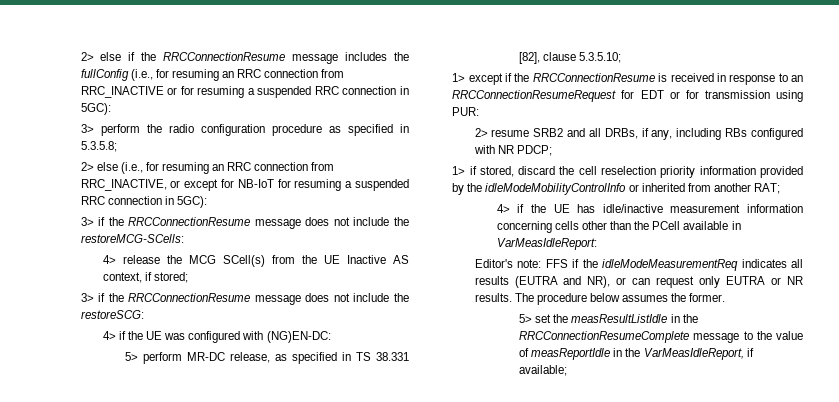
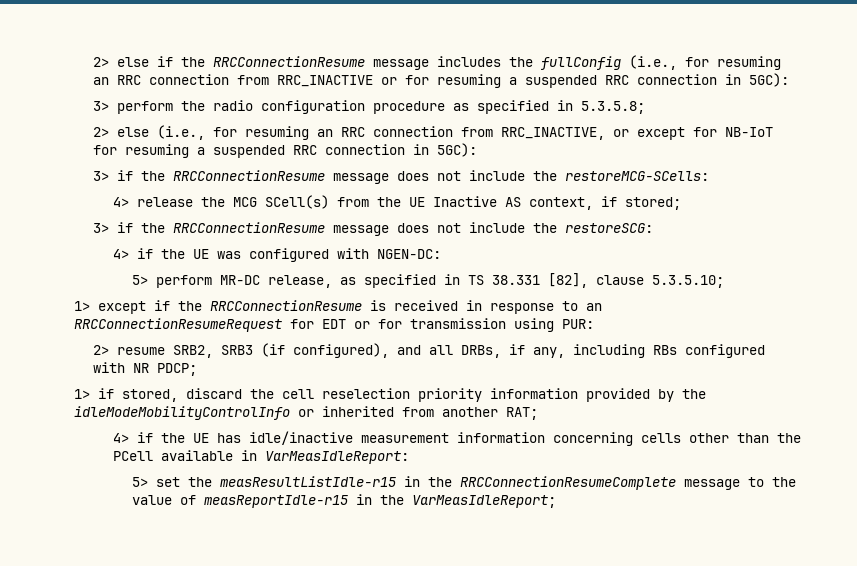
[266,331,331,343] (NG)EN-DC: -> [376,249,441,259] NGEN-DC:
[533,128,564,137] SRB2 -> [173,343,390,358] SRB2, SRB3 (if configured),
[474,259,803,271] [474,276,803,288] [474,293,726,305] // Editor's note: FFS if the idleModeMeasurementReq indicates all results (EUTRA and NR), or can request only EUTRA or NR results. The procedure below assumes the former. -> (409, 457) none
[571,314,668,323] measResultListIdle -> [219,476,396,487] measResultListIdle-r15
[531,348,754,360] [519,365,568,376] measReportIdle in the VarMeasIdleReport, if available; -> [203,494,556,508] measReportIdle-r15 in the VarMeasIdleReport;

